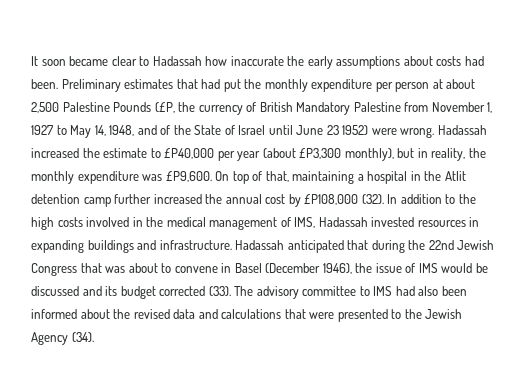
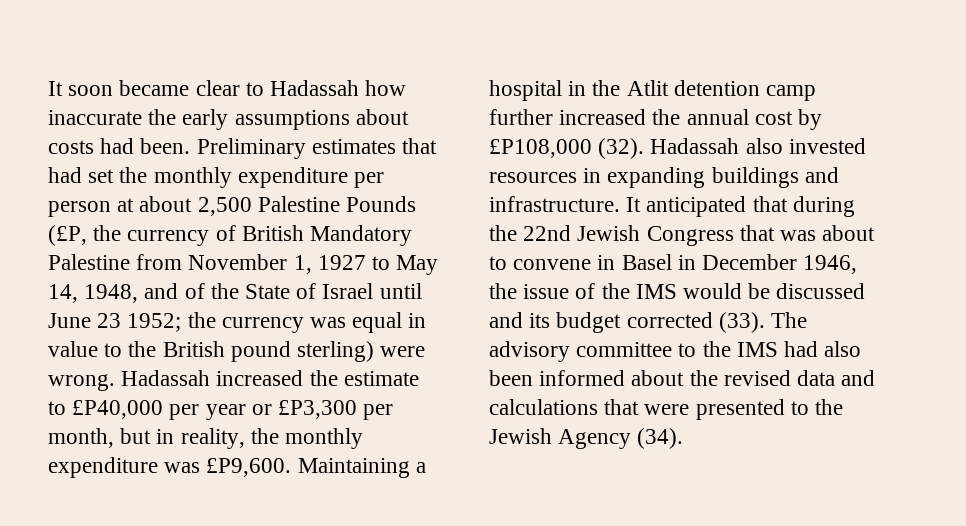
[223,79,241,92] put -> [88,169,115,183] set
[342,125,369,135] 1952) -> [127,312,427,333] [48,341,375,362] 1952; the currency was equal in value to the British pound sterling)
[262,148,394,161] (about £P3,300 monthly), -> [251,400,394,420] [48,428,114,448] or £P3,300 per month,
[215,171,355,184] On top of that, maintaining -> [297,458,410,478] Maintaining
[387,194,476,204] [31,217,368,230] In addition to the high costs involved in the medical management of IMS, Hadassah -> [650,138,783,154] Hadassah also
[235,240,285,250] Hadassah -> [626,197,642,212] It
[265,263,352,274] (December 1946), -> [677,254,858,274] in December 1946,
(416, 268) none -> [601,283,630,299] the
(370, 291) none -> [702,341,731,357] the

